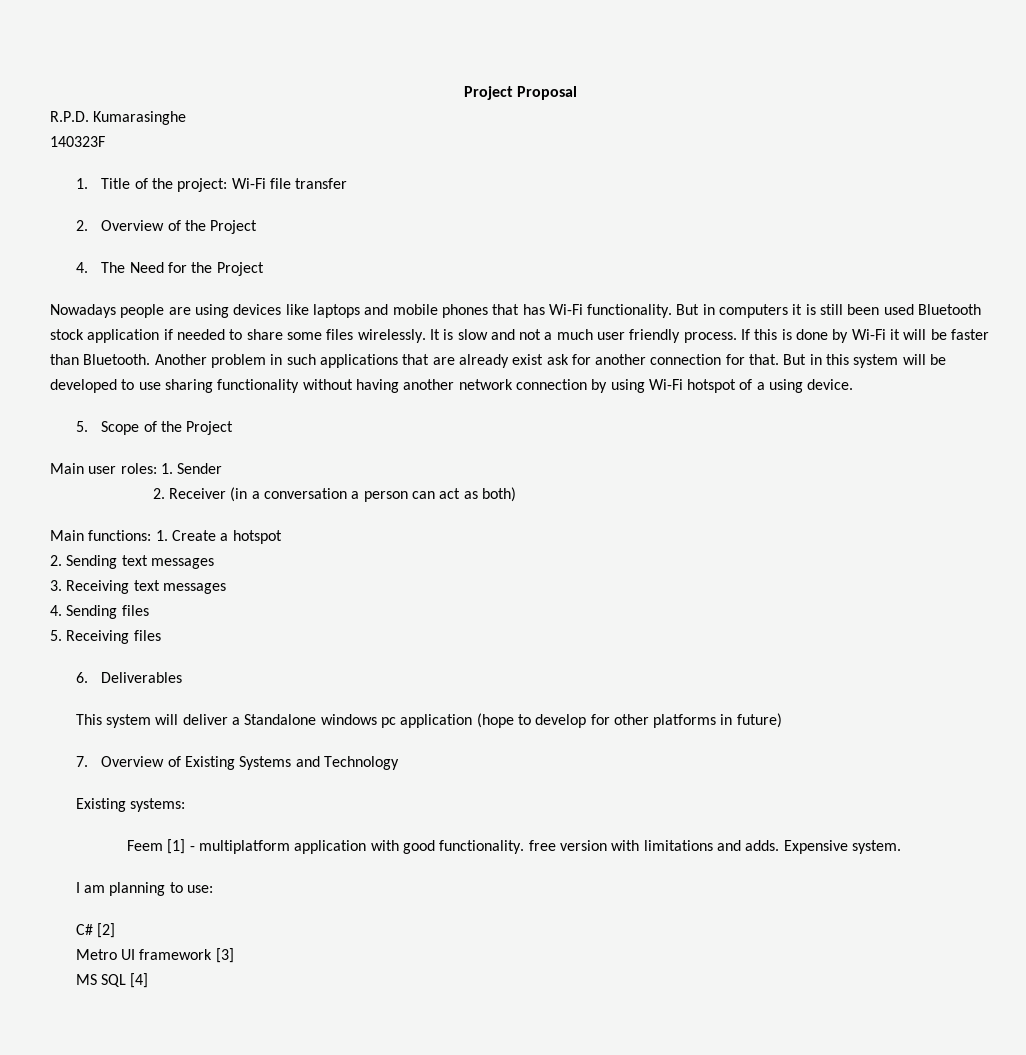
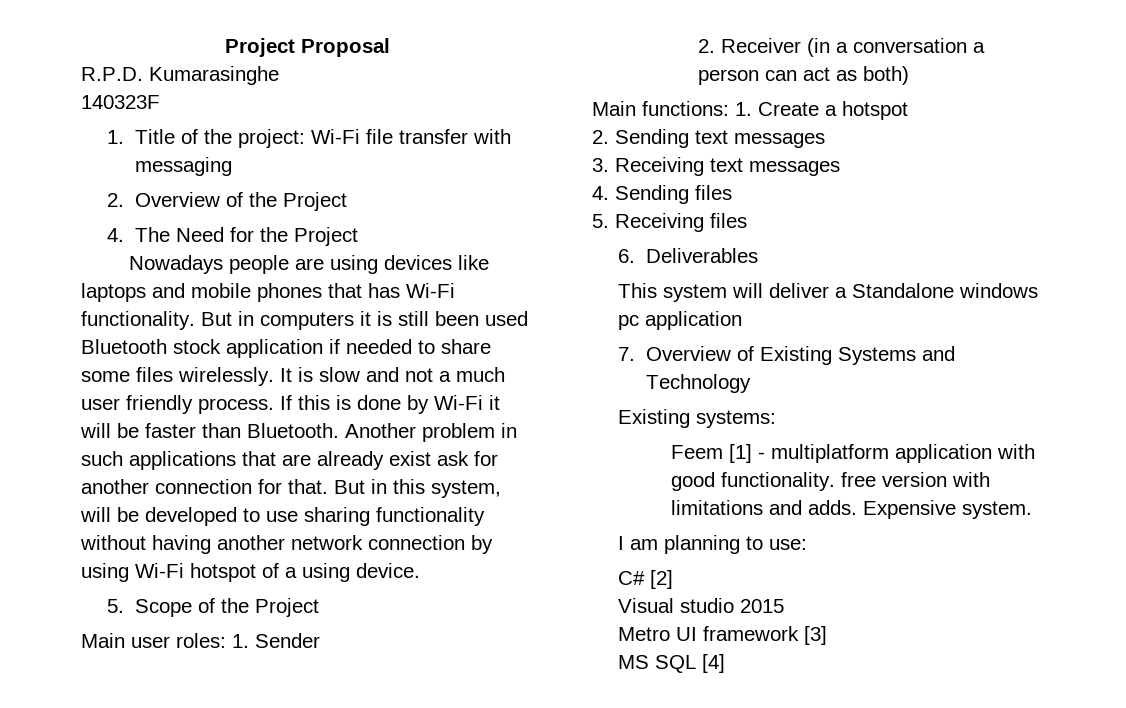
(348, 183) none -> [472,129,511,144] [134,157,232,176] with messaging
[853,354,899,368] system -> [431,480,501,498] system,
[476,713,782,728] (hope to develop for other platforms in future) -> (743, 320) none
(115, 930) none -> [618,598,785,613] // Visual studio 2015

